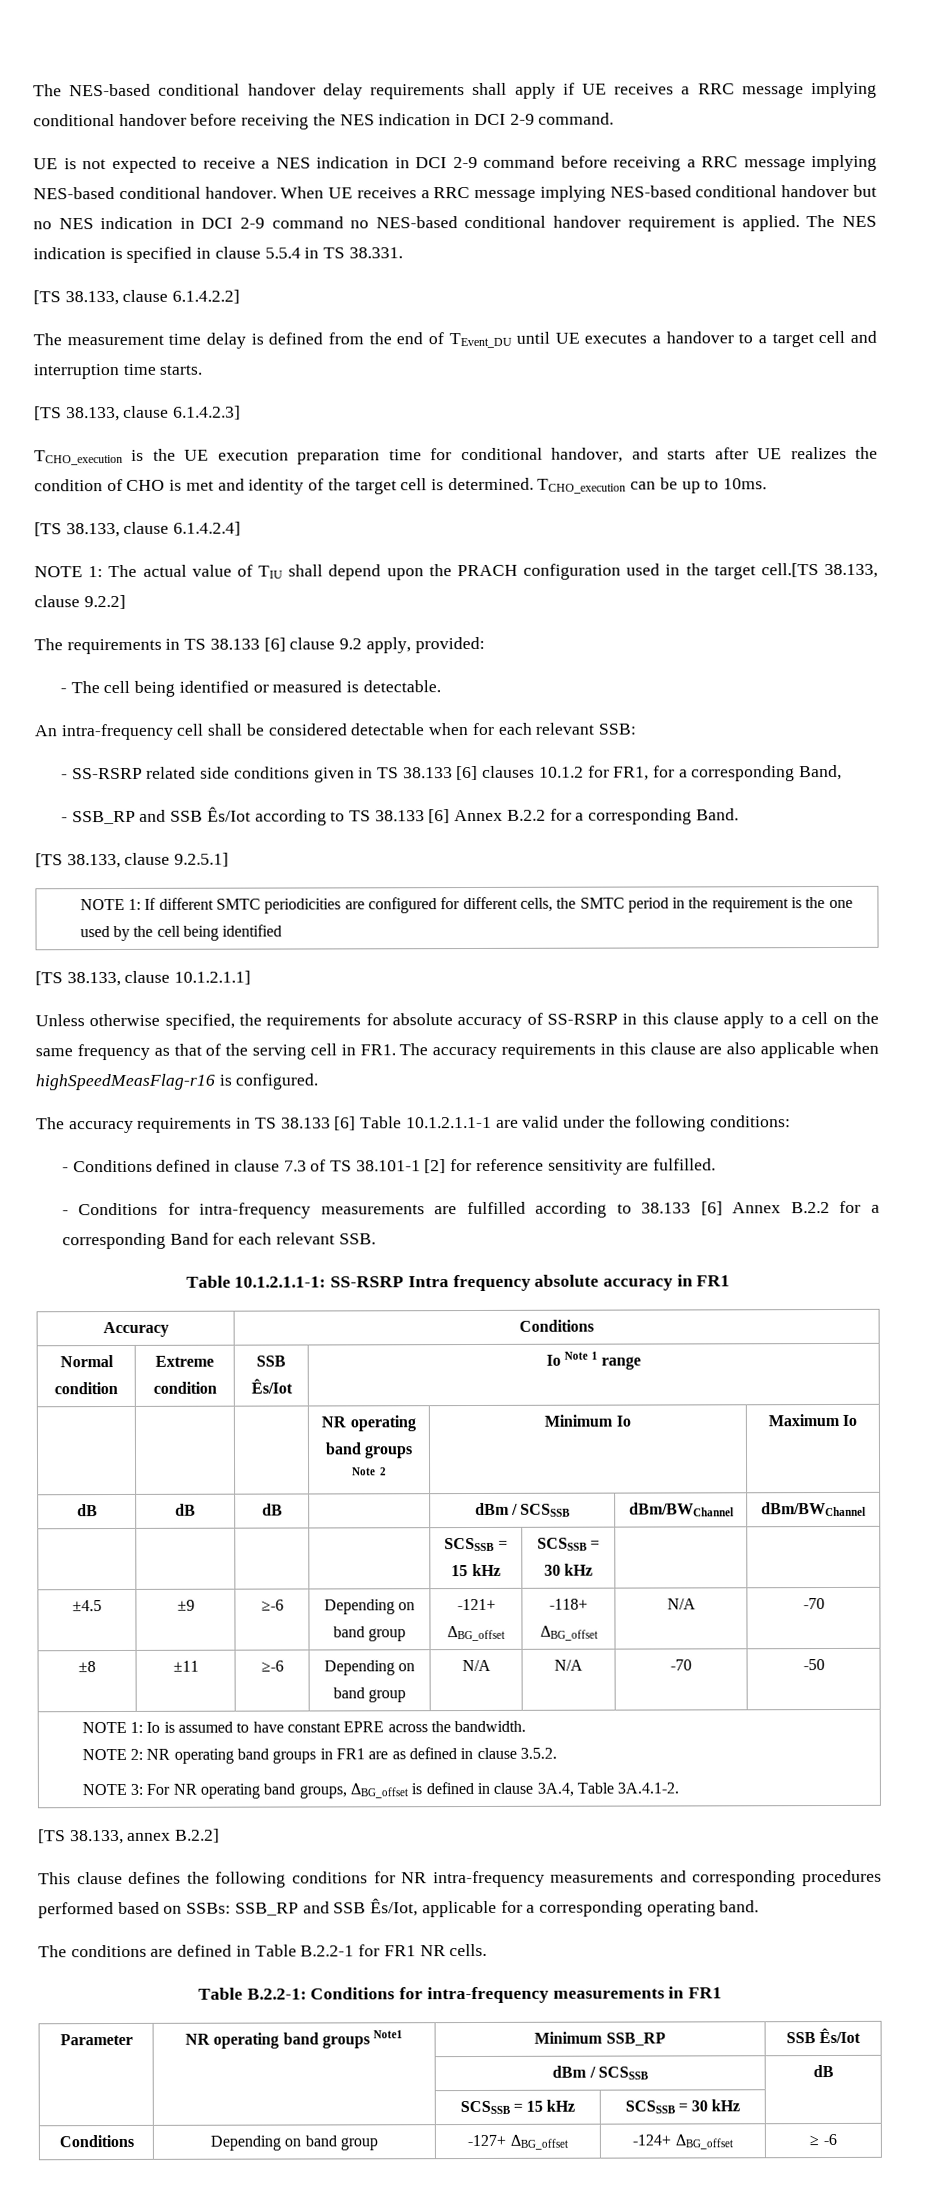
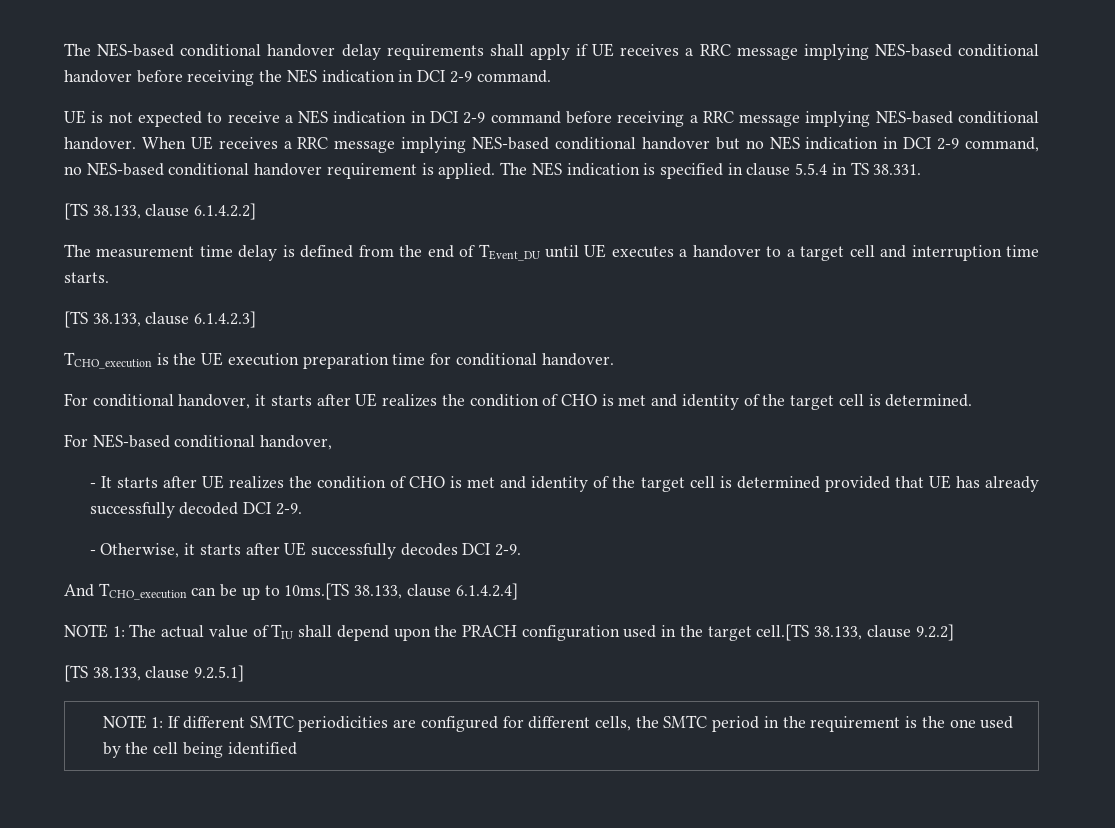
(877, 90) none -> [874,43,952,57] NES-based
[271,216,344,229] command -> [965,137,1040,152] command,
[551,447,659,463] handover, and -> [541,353,614,366] [64,393,267,409] handover. // For conditional handover, it
(534, 484) none -> [64,434,333,450] [89,475,1039,492] [89,502,302,518] [89,542,522,559] [64,584,94,597] // For NES-based conditional handover, // - It starts after UE realizes the condition of CHO is met and identity of the target cell is determined provided that UE has already successfully decoded DCI 2-9. // - Otherwise, it starts after UE successfully decodes DCI 2-9. // And
[723,478,768,490] [34,522,62,537] 10ms. // [TS -> [284,583,350,600] 10ms.[TS
[34,636,485,655] [59,680,441,697] [34,722,636,741] [60,764,843,783] [60,806,739,826] // The requirements in TS 38.133 [6] clause 9.2 apply, provided: // - The cell being identified or measured is detectable. // An intra-frequency cell shall be considered detectable when for each relevant SSB: // - SS-RSRP related side conditions given in TS 38.133 [6] clauses 10.1.2 for FR1, for a corresponding Band, // - SSB_RP and SSB Ês/Iot according to TS 38.133 [6] Annex B.2.2 for a corresponding Band. -> (954, 632) none
[35,970,252,987] [35,1011,880,1030] [35,1041,880,1061] [35,1073,319,1091] [36,1115,792,1134] [61,1158,717,1175] [61,1200,881,1219] [61,1232,376,1250] [185,1274,731,1292] [102,1321,169,1338] [519,1319,594,1332] [59,1355,114,1368] [54,1381,118,1395] [155,1355,214,1367] [152,1381,217,1394] [256,1355,286,1367] [250,1378,293,1394] [545,1351,642,1370] [321,1415,416,1432] [324,1442,413,1459] [352,1467,387,1476] [544,1414,631,1427] [767,1413,858,1427] [76,1504,98,1517] [175,1503,196,1516] [261,1503,283,1516] [474,1502,572,1517] [628,1502,734,1517] [761,1501,866,1517] [444,1537,508,1552] [451,1563,501,1577] [536,1537,601,1551] [543,1563,594,1576] [72,1600,102,1612] [176,1599,195,1611] [260,1599,284,1611] [323,1599,416,1615] [332,1626,407,1642] [456,1598,496,1611] [447,1625,505,1642] [549,1598,588,1610] [539,1625,598,1641] [666,1598,696,1610] [802,1598,825,1610] [78,1661,96,1673] [172,1660,199,1672] [260,1660,284,1672] [323,1660,416,1676] [332,1687,407,1703] [461,1659,491,1672] [554,1659,583,1671] [670,1659,692,1671] [802,1659,825,1671] [81,1720,527,1734] [81,1747,557,1764] [81,1782,680,1799] [38,1828,221,1845] [38,1869,883,1888] [38,1898,760,1919] [38,1943,488,1958] [197,1986,723,2004] [59,2033,133,2046] [184,2030,404,2049] [534,2031,666,2046] [785,2027,862,2044] [552,2065,649,2080] [812,2065,834,2078] [459,2099,576,2115] [624,2099,741,2114] [58,2134,134,2148] [210,2135,378,2151] [467,2134,568,2150] [632,2134,733,2150] [809,2133,837,2146] // [TS 38.133, clause 10.1.2.1.1] // Unless otherwise specified, the requirements for absolute accuracy of SS-RSRP in this clause apply to a cell on the same frequency as that of the serving cell in FR1. The accuracy requirements in this clause are also applicable when highSpeedMeasFlag-r16 is configured. // The accuracy requirements in TS 38.133 [6] Table 10.1.2.1.1-1 are valid under the following conditions: // - Conditions defined in clause 7.3 of TS 38.101-1 [2] for reference sensitivity are fulfilled. // - Conditions for intra-frequency measurements are fulfilled according to 38.133 [6] Annex B.2.2 for a corresponding Band for each relevant SSB. // Table 10.1.2.1.1-1: SS-RSRP Intra frequency absolute accuracy in FR1 // Accuracy | Conditions // Normal condition | Extreme condition | SSB Ês/Iot | Io Note 1 range // | | | NR operating band groups Note 2 | Minimum Io | Maximum Io // dB | dB | dB | | dBm / SCSSSB | dBm/BWChannel | dBm/BWChannel // | | | | SCSSSB = 15 kHz | SCSSSB = 30 kHz | | // ±4.5 | ±9 | ≥-6 | Depending on band group | -121+ ΔBG_offset | -118+ ΔBG_offset | N/A | -70 // ±8 | ±11 | ≥-6 | Depending on band group | N/A | N/A | -70 | -50 // NOTE 1: Io is assumed to have constant EPRE across the bandwidth. // NOTE 2: NR operating band groups in FR1 are as defined in clause 3.5.2. // NOTE 3: For NR operating band groups, ΔBG_offset is defined in clause 3A.4, Table 3A.4.1-2. // [TS 38.133, annex B.2.2] // This clause defines the following conditions for NR intra-frequency measurements and corresponding procedures performed based on SSBs: SSB_RP and SSB Ês/Iot, applicable for a corresponding operating band. // The conditions are defined in Table B.2.2-1 for FR1 NR cells. // Table B.2.2-1: Conditions for intra-frequency measurements in FR1 // Parameter | NR operating band groups Note1 | Minimum SSB_RP | SSB Ês/Iot // | | dBm / SCSSSB | dB // | | SCSSSB = 15 kHz | SCSSSB = 30 kHz | // Conditions | Depending on band group | -127+ ΔBG_offset | -124+ ΔBG_offset | ≥ -6 -> (297, 748) none

